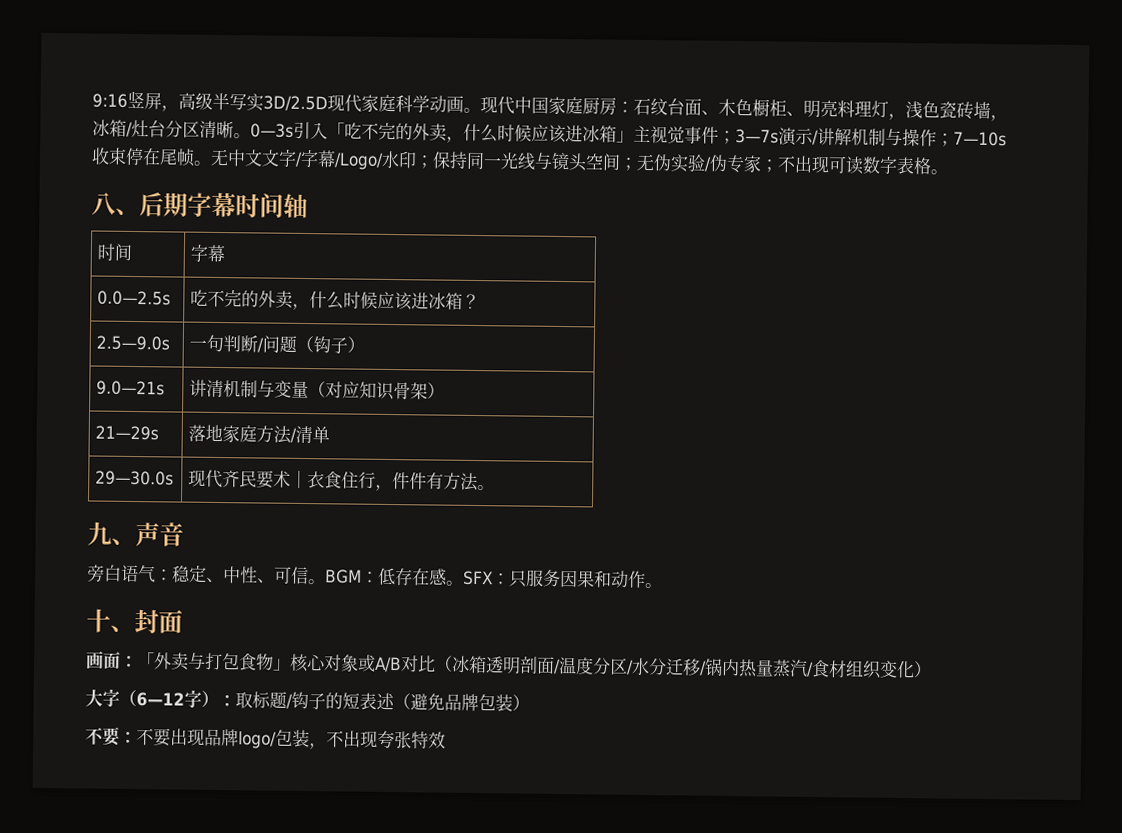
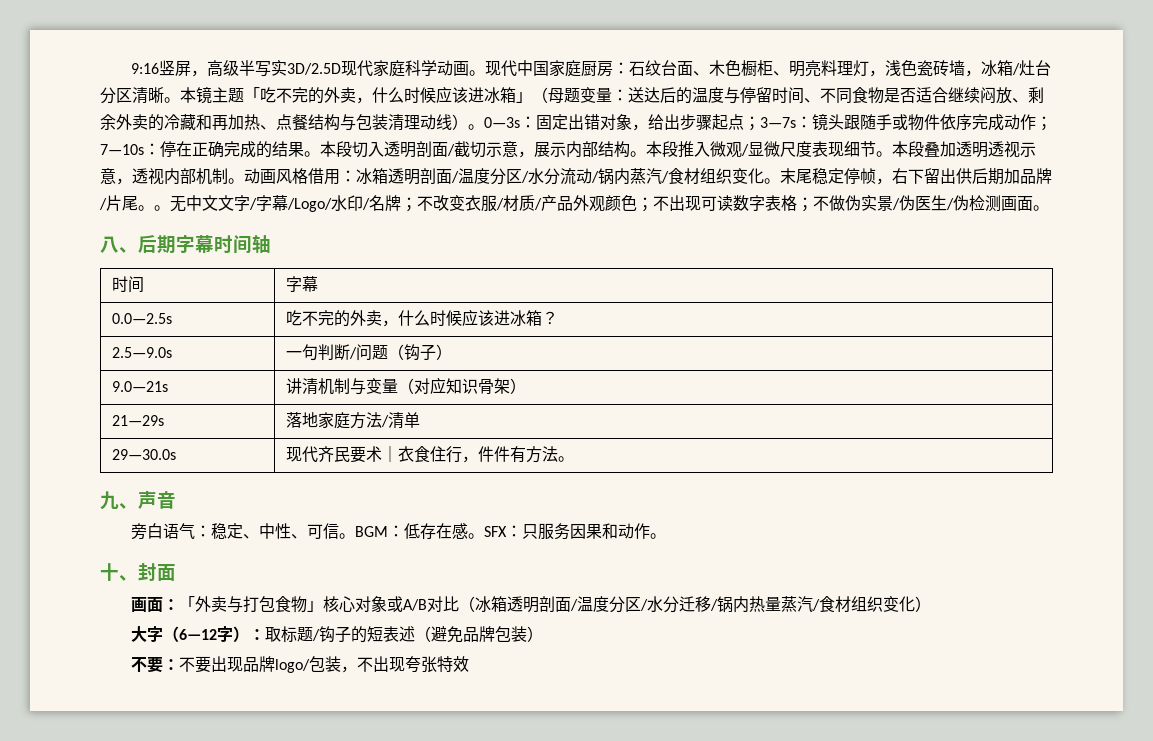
[250,121,328,140] 0—3s引入 -> [180,86,244,104] 本镜主题
[633,125,1007,147] [91,147,196,167] 主视觉事件；3—7s演示/讲解机制与操作；7—10s收束停在尾帧 -> [532,87,1044,104] [100,113,1052,131] [100,141,1036,158] [100,168,1052,185] [99,195,154,211] （母题变量：送达后的温度与停留时间、不同食物是否适合继续闷放、剩余外卖的冷藏和再加热、点餐结构与包装清理动线）。0—3s：固定出错对象，给出步骤起点；3—7s：镜头跟随手或物件依序完成动作；7—10s：停在正确完成的结果。本段切入透明剖面/截切示意，展示内部结构。本段推入微观/显微尺度表现细节。本段叠加透明透视示意，透视内部机制。动画风格借用：冰箱透明剖面/温度分区/水分流动/锅内蒸汽/食材组织变化。末尾稳定停帧，右下留出供后期加品牌/片尾。
[415,151,762,174] ；保持同一光线与镜头空间；无伪实验/伪专家 -> [362,195,637,212] /名牌；不改变衣服/材质/产品外观颜色
(932, 166) none -> [797,195,1033,212] ；不做伪实景/伪医生/伪检测画面

